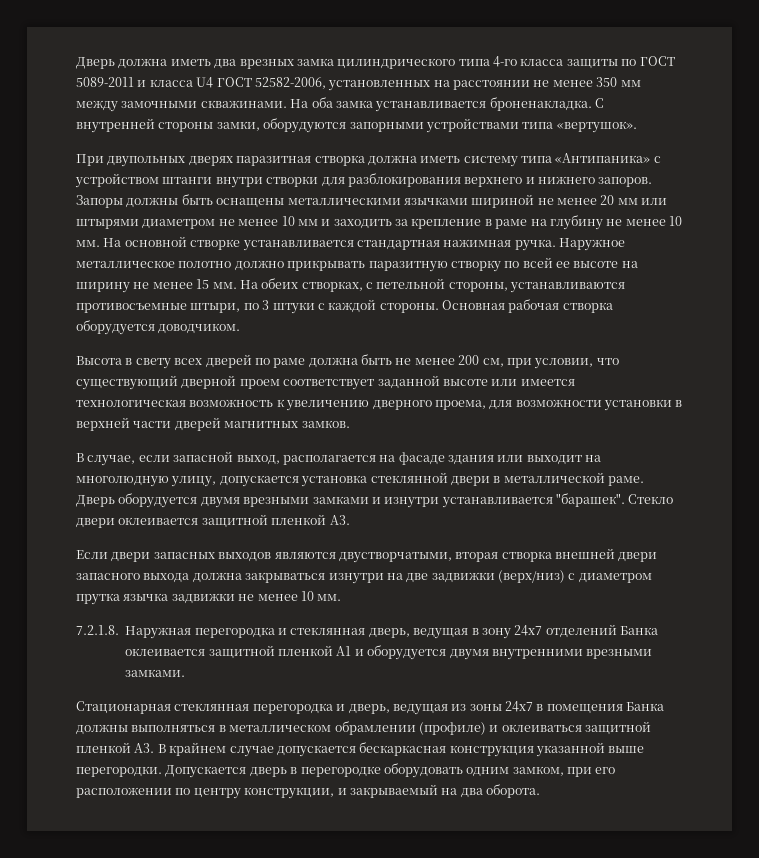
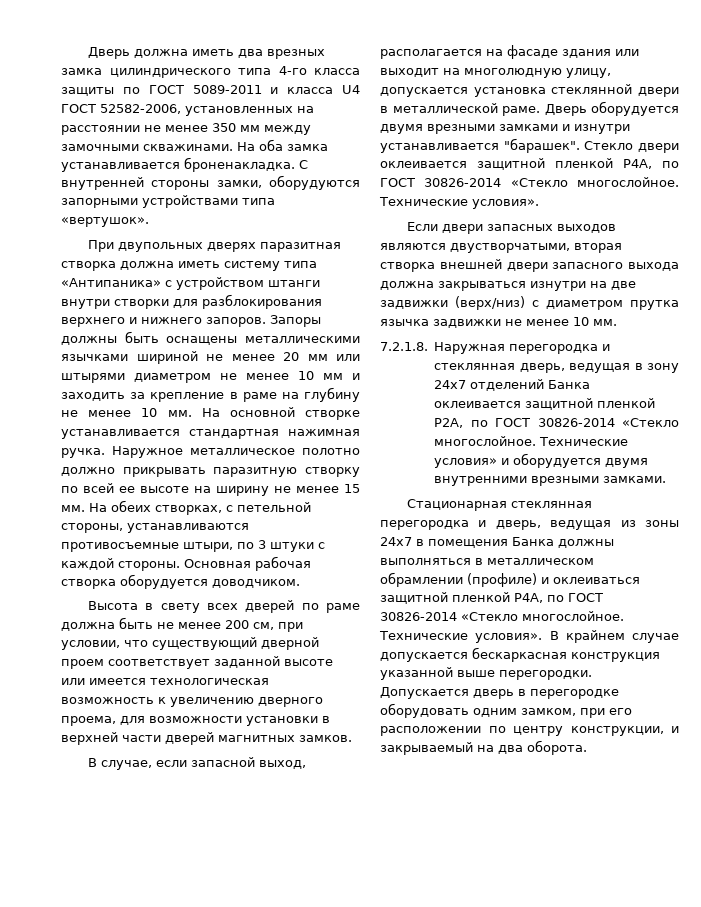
[329,515,350,525] А3. -> [623,159,679,169] [380,177,679,187] [379,197,539,209] P4A, по ГОСТ 30826-2014 «Стекло многослойное. Технические условия».
[336,646,352,656] А1 -> [434,418,679,428] [434,436,629,446] [434,458,498,468] P2A, по ГОСТ 30826-2014 «Стекло многослойное. Технические условия»
[134,743,155,753] А3. -> [514,593,603,603] [380,611,624,621] [379,631,543,643] P4A, по ГОСТ 30826-2014 «Стекло многослойное. Технические условия».

